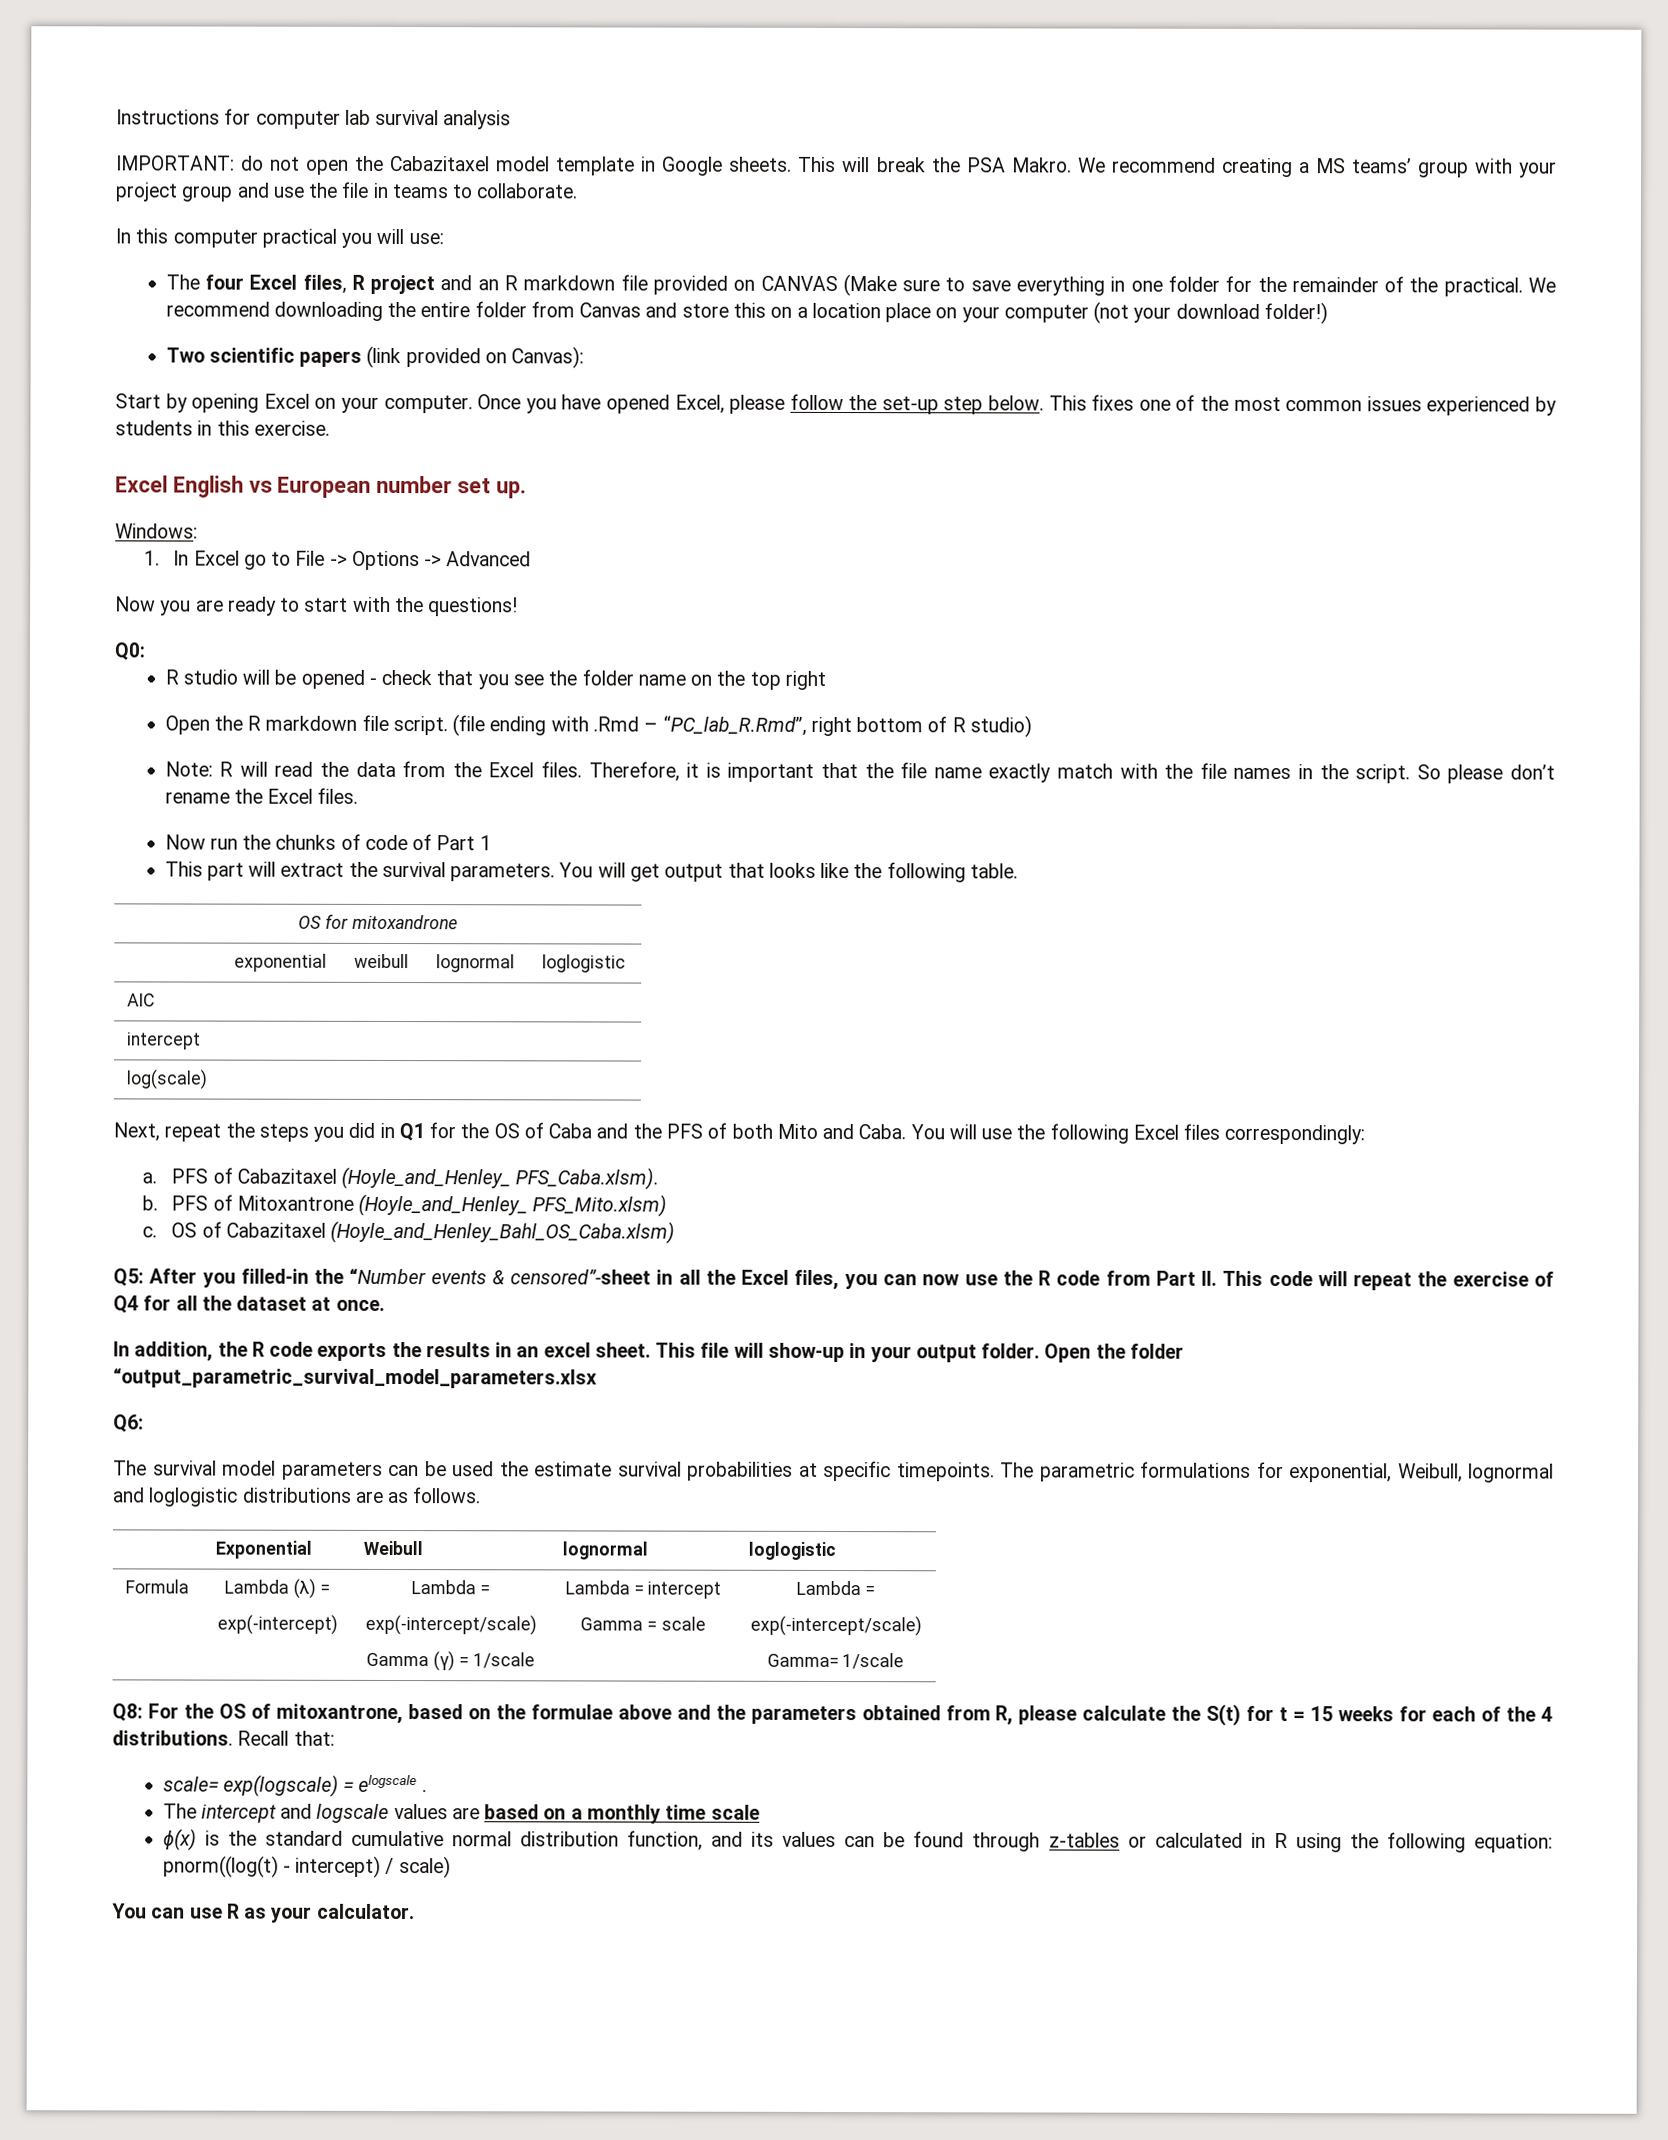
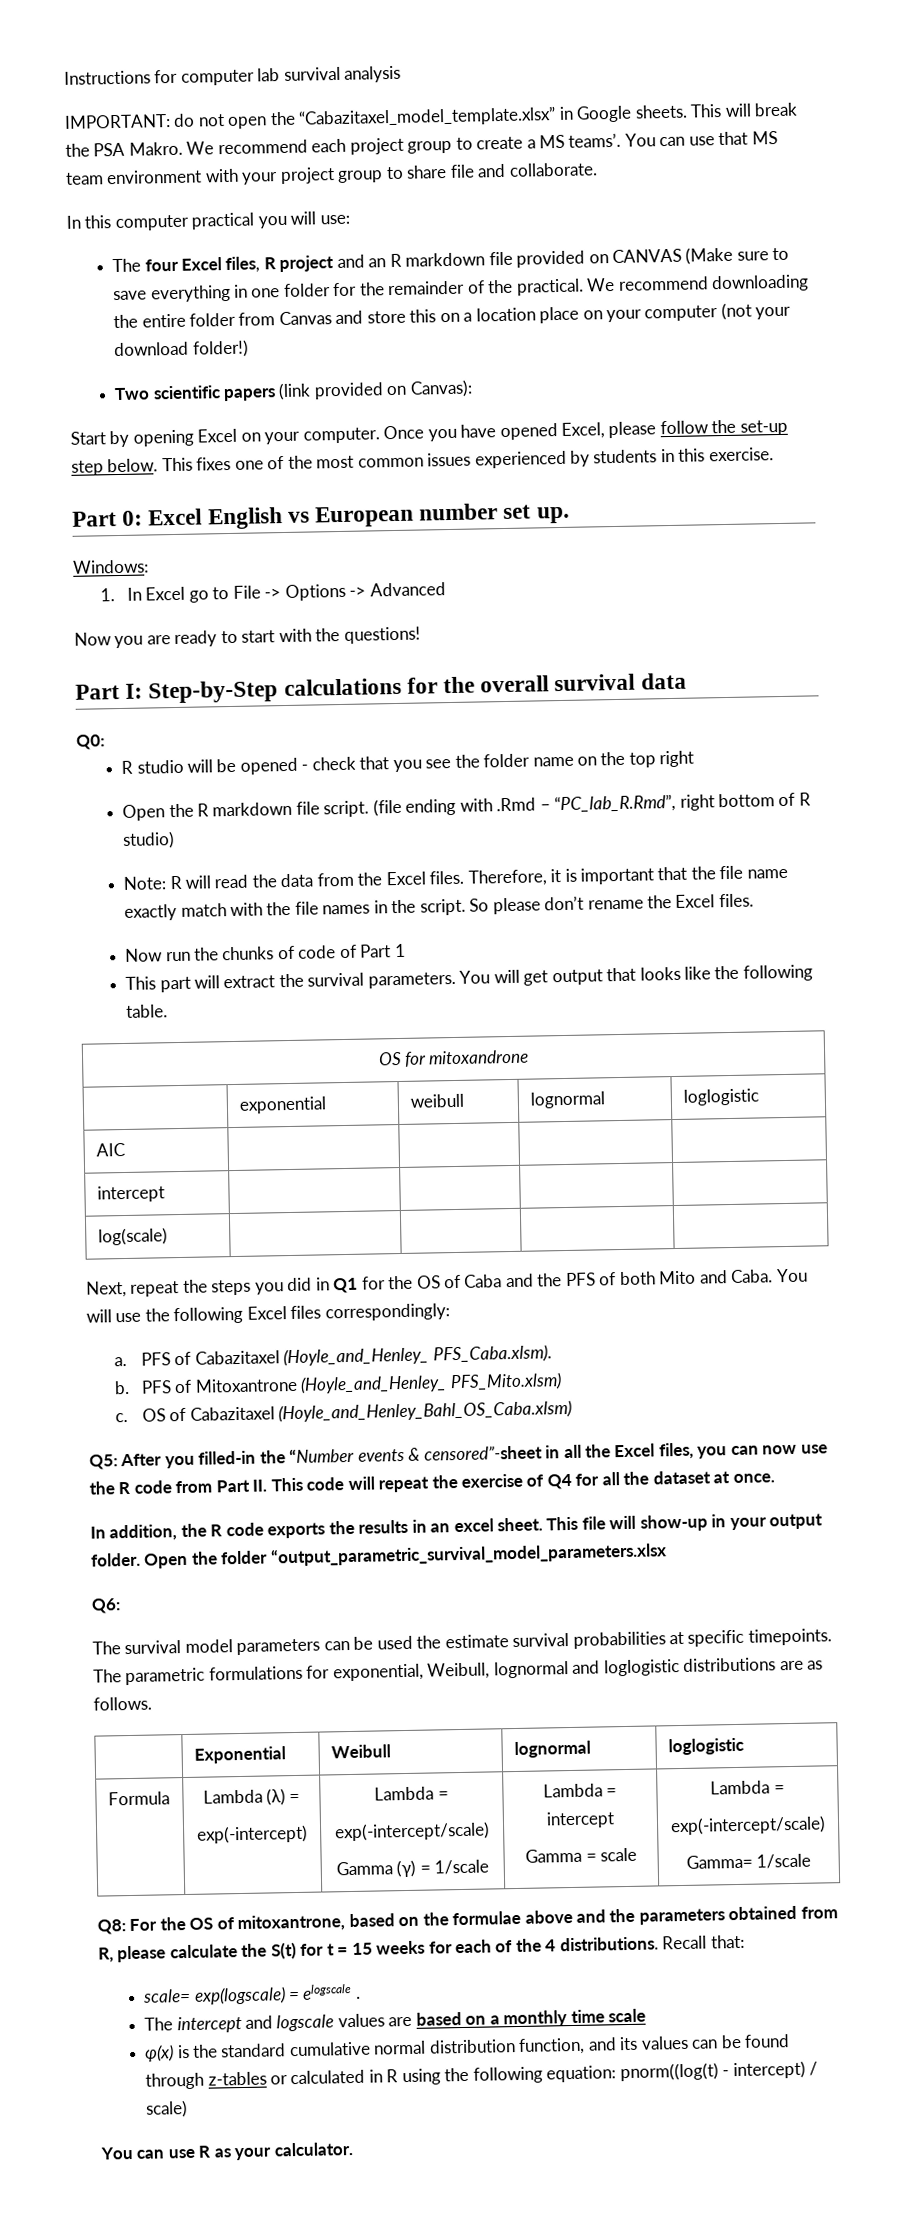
[390,155,636,176] Cabazitaxel model template -> [298,105,557,128] “Cabazitaxel_model_template.xlsx”
[1221,157,1557,178] [115,181,474,202] creating a MS teams’ group with your project group and use the file in teams to -> [311,130,778,155] [65,163,507,185] each project group to create a MS teams’. You can use that MS team environment with your project group to share file and
(330, 428) none -> [72,510,144,527] Part 0:
(519, 607) none -> [75,672,687,704] // Part I: Step-by-Step calculations for the overall survival data

